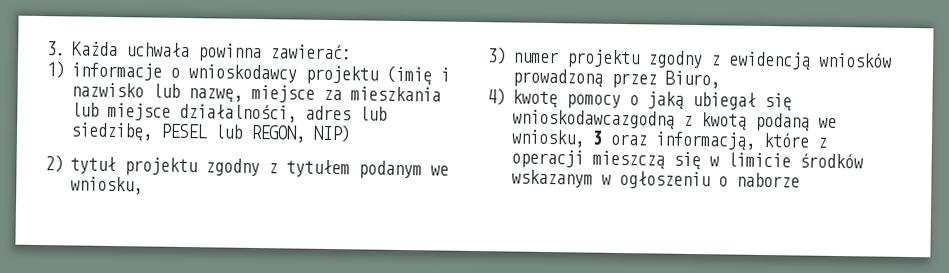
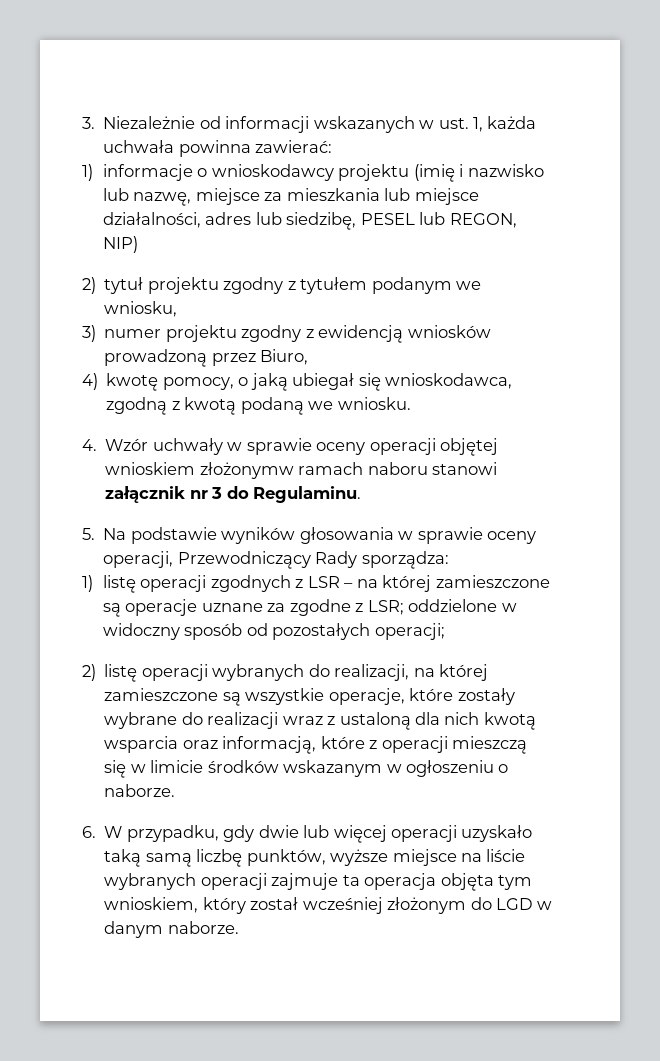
[72,41,118,57] Każda -> [103,116,537,133] Niezależnie od informacji wskazanych w ust. 1, każda
[566,94,621,110] pomocy -> [162,377,234,390] pomocy,
[512,109,675,130] wnioskodawcazgodną -> [384,373,512,389] [106,397,168,415] wnioskodawca, zgodną
[511,129,603,148] wniosku, 3 -> [337,397,411,410] [82,438,498,456] [105,462,498,479] [105,486,362,503] [82,527,536,544] [103,551,449,569] [82,575,550,593] [102,599,517,617] [102,623,445,640] [82,664,488,682] [104,688,515,706] [104,712,536,730] [104,736,179,753] wniosku. // 4. Wzór uchwały w sprawie oceny operacji objętej wnioskiem złożonymw ramach naboru stanowi załącznik nr 3 do Regulaminu. // 5. Na podstawie wyników głosowania w sprawie oceny operacji, Przewodniczący Rady sporządza: // 1) listę operacji zgodnych z LSR – na której zamieszczone są operacje uznane za zgodne z LSR; oddzielone w widoczny sposób od pozostałych operacji; // 2) listę operacji wybranych do realizacji, na której zamieszczone są wszystkie operacje, które zostały wybrane do realizacji wraz z ustaloną dla nich kwotą wsparcia
[736,172,800,188] naborze -> [104,784,176,797] [82,825,533,843] [104,849,526,867] [104,873,532,891] [104,897,553,914] [104,921,239,938] naborze. // 6. W przypadku, gdy dwie lub więcej operacji uzyskało taką samą liczbę punktów, wyższe miejsce na liście wybranych operacji zajmuje ta operacja objęta tym wnioskiem, który został wcześniej złożonym do LGD w danym naborze.

